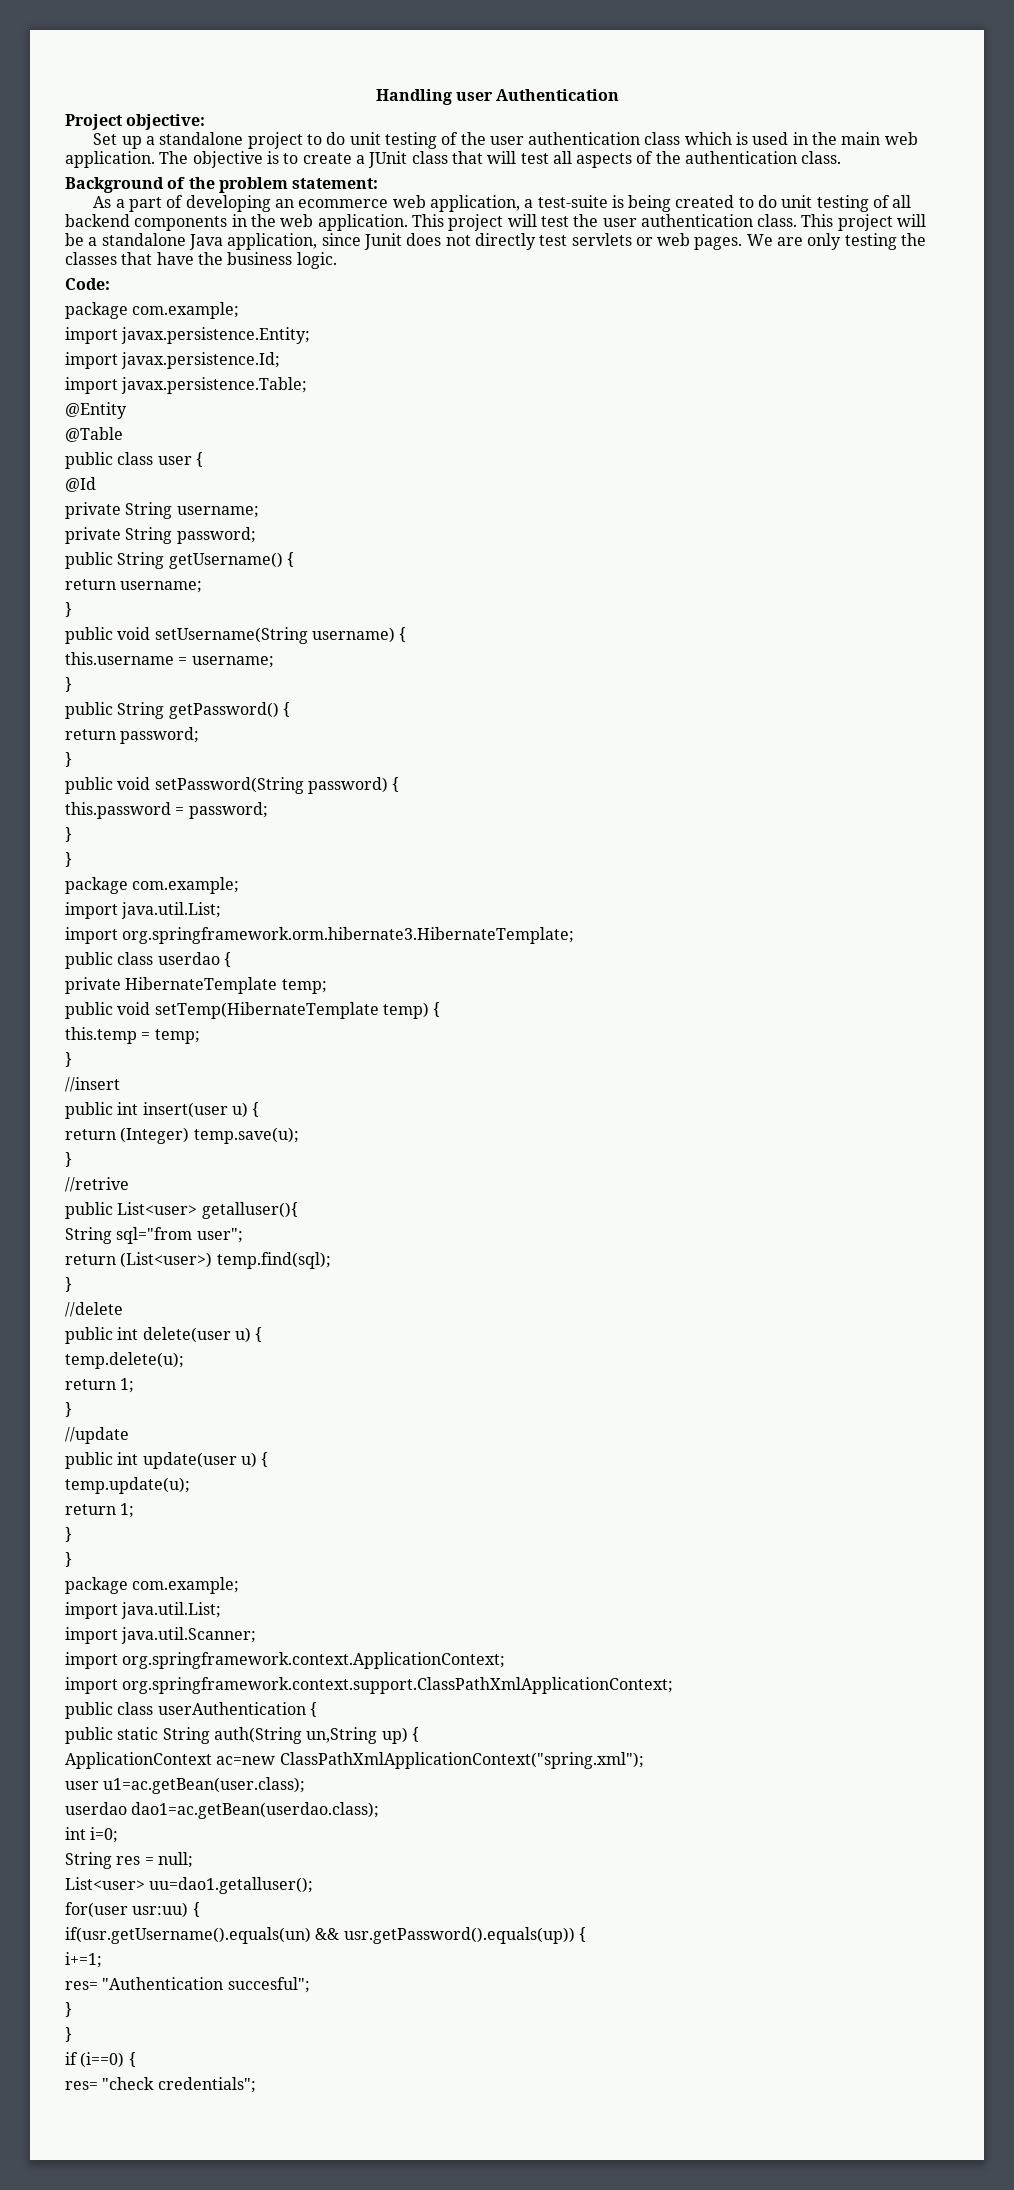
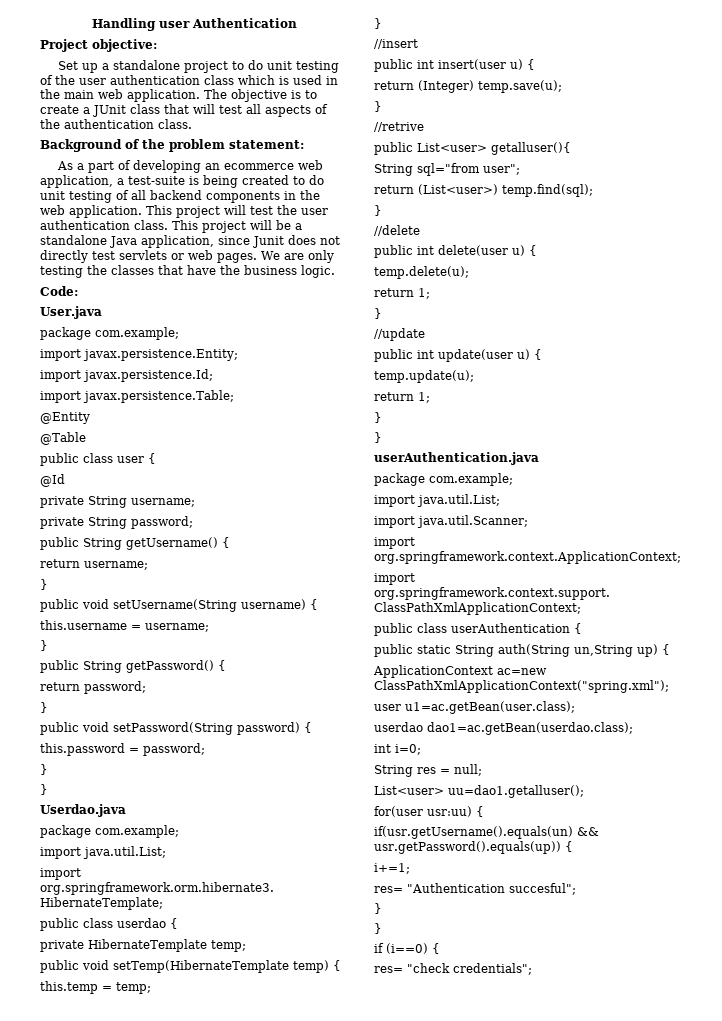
(110, 284) none -> [40,306,102,319] // User.java
(72, 859) none -> [40,804,126,817] // Userdao.java
(72, 1559) none -> [374,452,539,465] // userAuthentication.java

